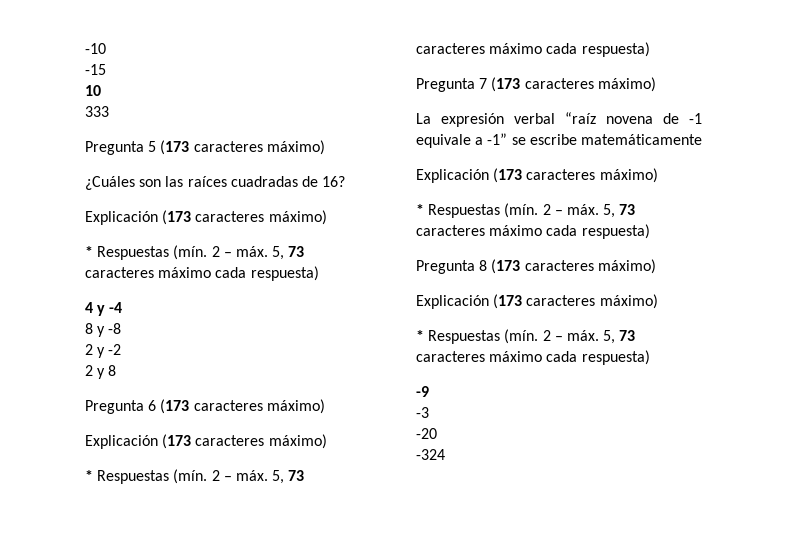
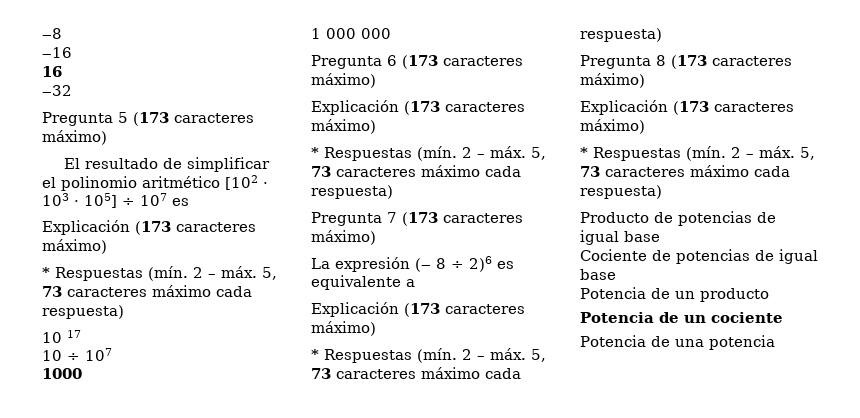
[85,43,106,54] [85,64,106,75] [85,85,101,96] [85,106,109,117] -10 // -15 // 10 // 333 -> [42,28,62,39] [42,47,72,58] [42,66,62,77] [42,85,72,96] ‒8 // ‒16 // 16 // ‒32
[85,176,346,190] ¿Cuáles son las raíces cuadradas de 16? -> [64,157,271,172] [42,175,268,191] [42,193,189,208] El resultado de simplificar el polinomio aritmético [102 · 103 · 105] ÷ 107 es
[85,302,123,316] [85,323,122,337] [85,344,122,358] [85,365,117,379] 4 y -4 // 8 y -8 // 2 y -2 // 2 y 8 -> [42,330,81,343] [42,348,112,361] [42,368,82,379] [311,28,391,39] 10 17 // 10 ÷ 107 // 1000 // 1 000 000
[514,112,702,124] [416,133,702,148] verbal “raíz novena de -1 equivale a -1” se escribe matemáticamente -> [415,256,514,272] [311,275,415,290] (‒ 8 ÷ 2)6 es equivalente a
[416,386,429,397] [416,407,429,418] [416,428,437,439] [416,449,445,460] -9 // -3 // -20 // -324 -> [580,211,776,226] [580,230,660,245] [580,249,818,264] [580,269,616,280] [580,287,769,302] [580,312,783,323] [580,335,775,350] Producto de potencias de igual base // Cociente de potencias de igual base // Potencia de un producto // Potencia de un cociente // Potencia de una potencia

